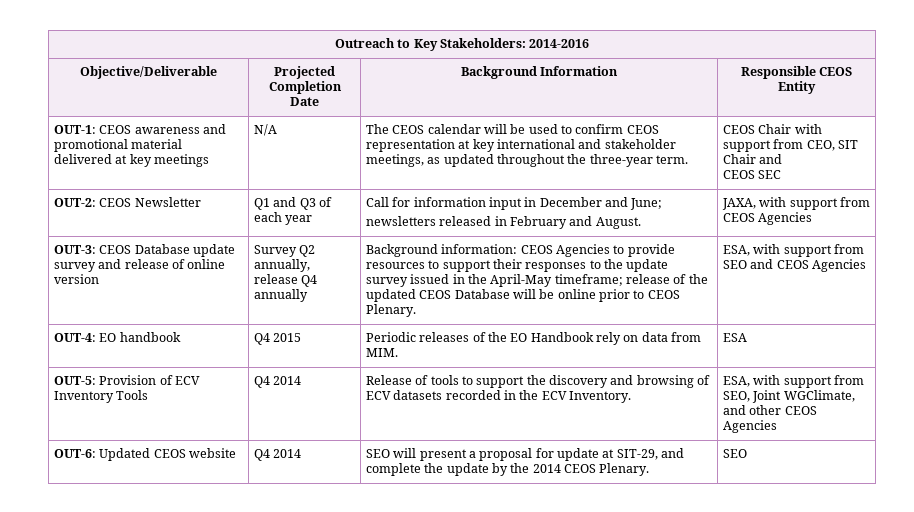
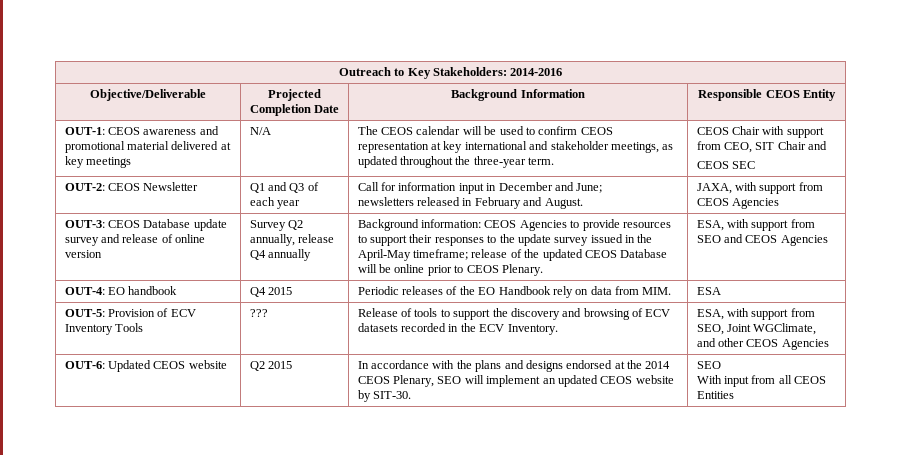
[253,376,302,388] Q4 2014 -> [249,309,268,317] ???
[253,449,302,461] [365,448,685,461] [365,463,650,476] [722,449,747,458] Q4 2014 | SEO will present a proposal for update at SIT-29, and complete the update by the 2014 CEOS Plenary. | SEO -> [249,361,293,371] [357,360,671,372] [357,375,674,387] [357,390,412,402] [696,361,721,369] [696,375,827,387] [696,391,734,399] Q2 2015 | In accordance with the plans and designs endorsed at the 2014 CEOS Plenary, SEO will implement an updated CEOS website by SIT-30. | SEO // With input from all CEOS Entities

